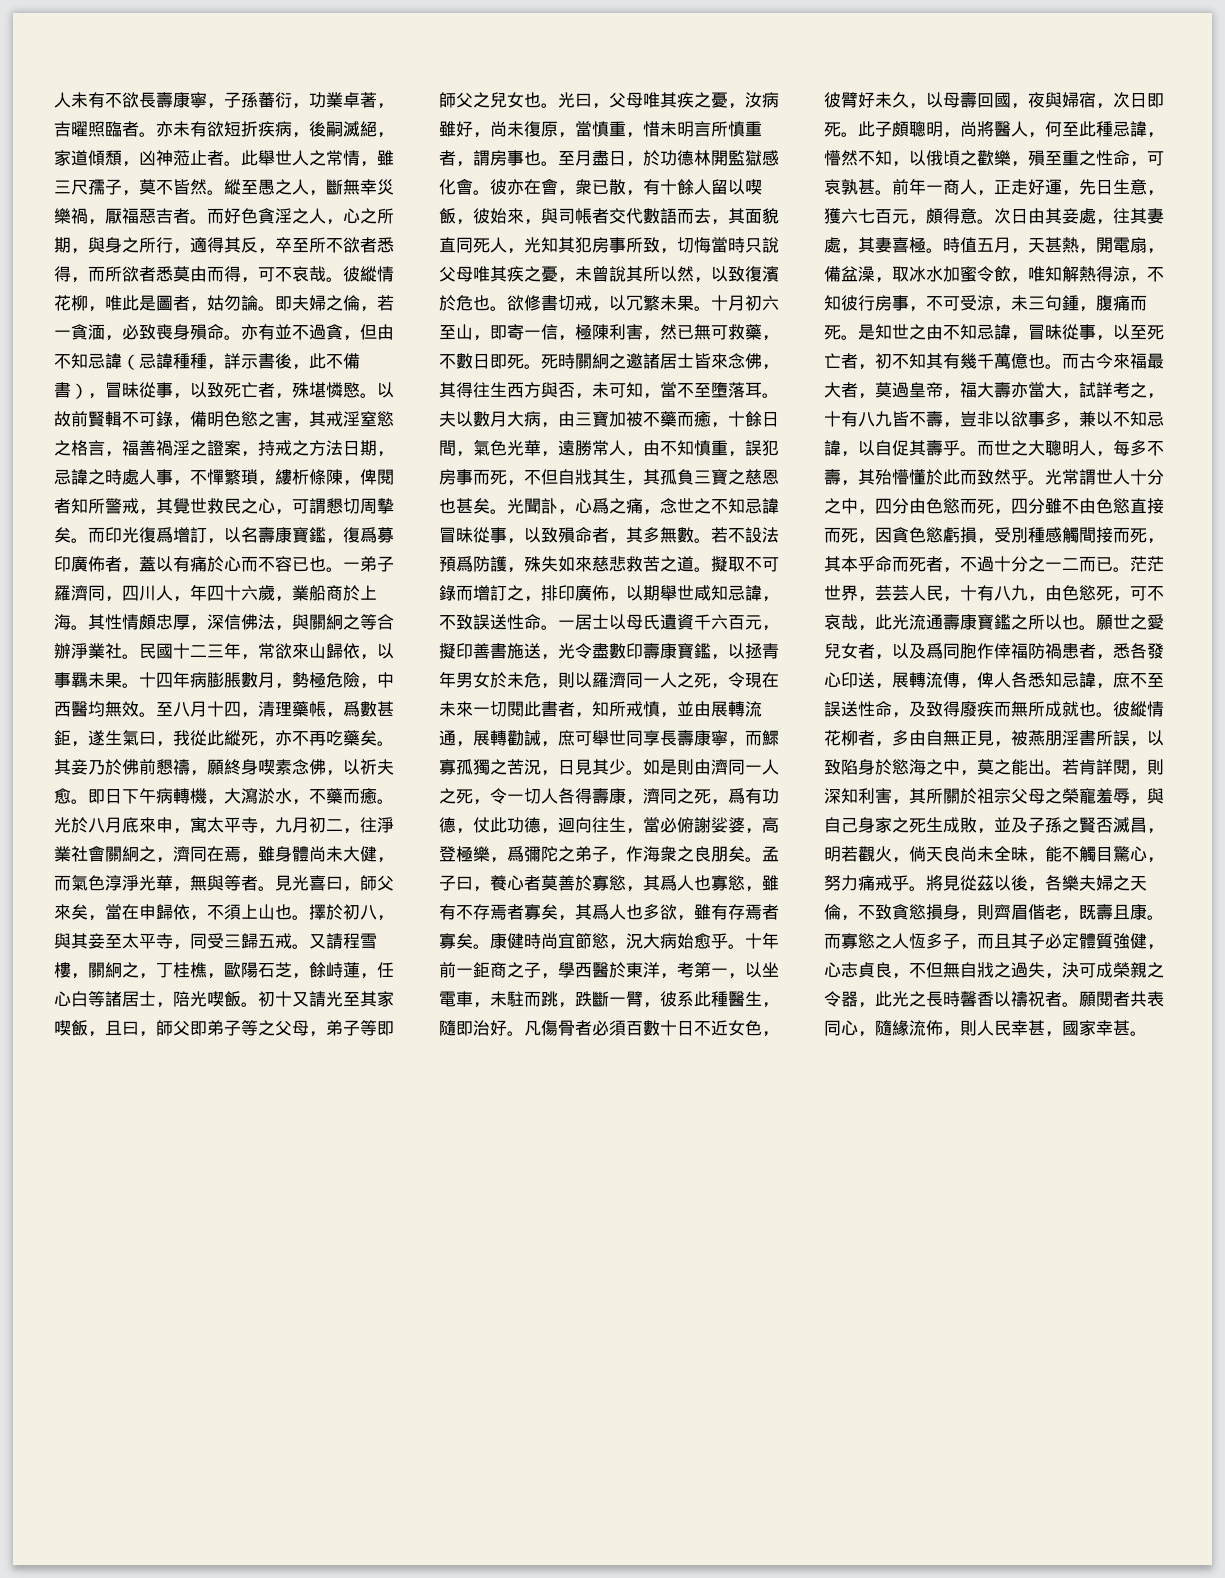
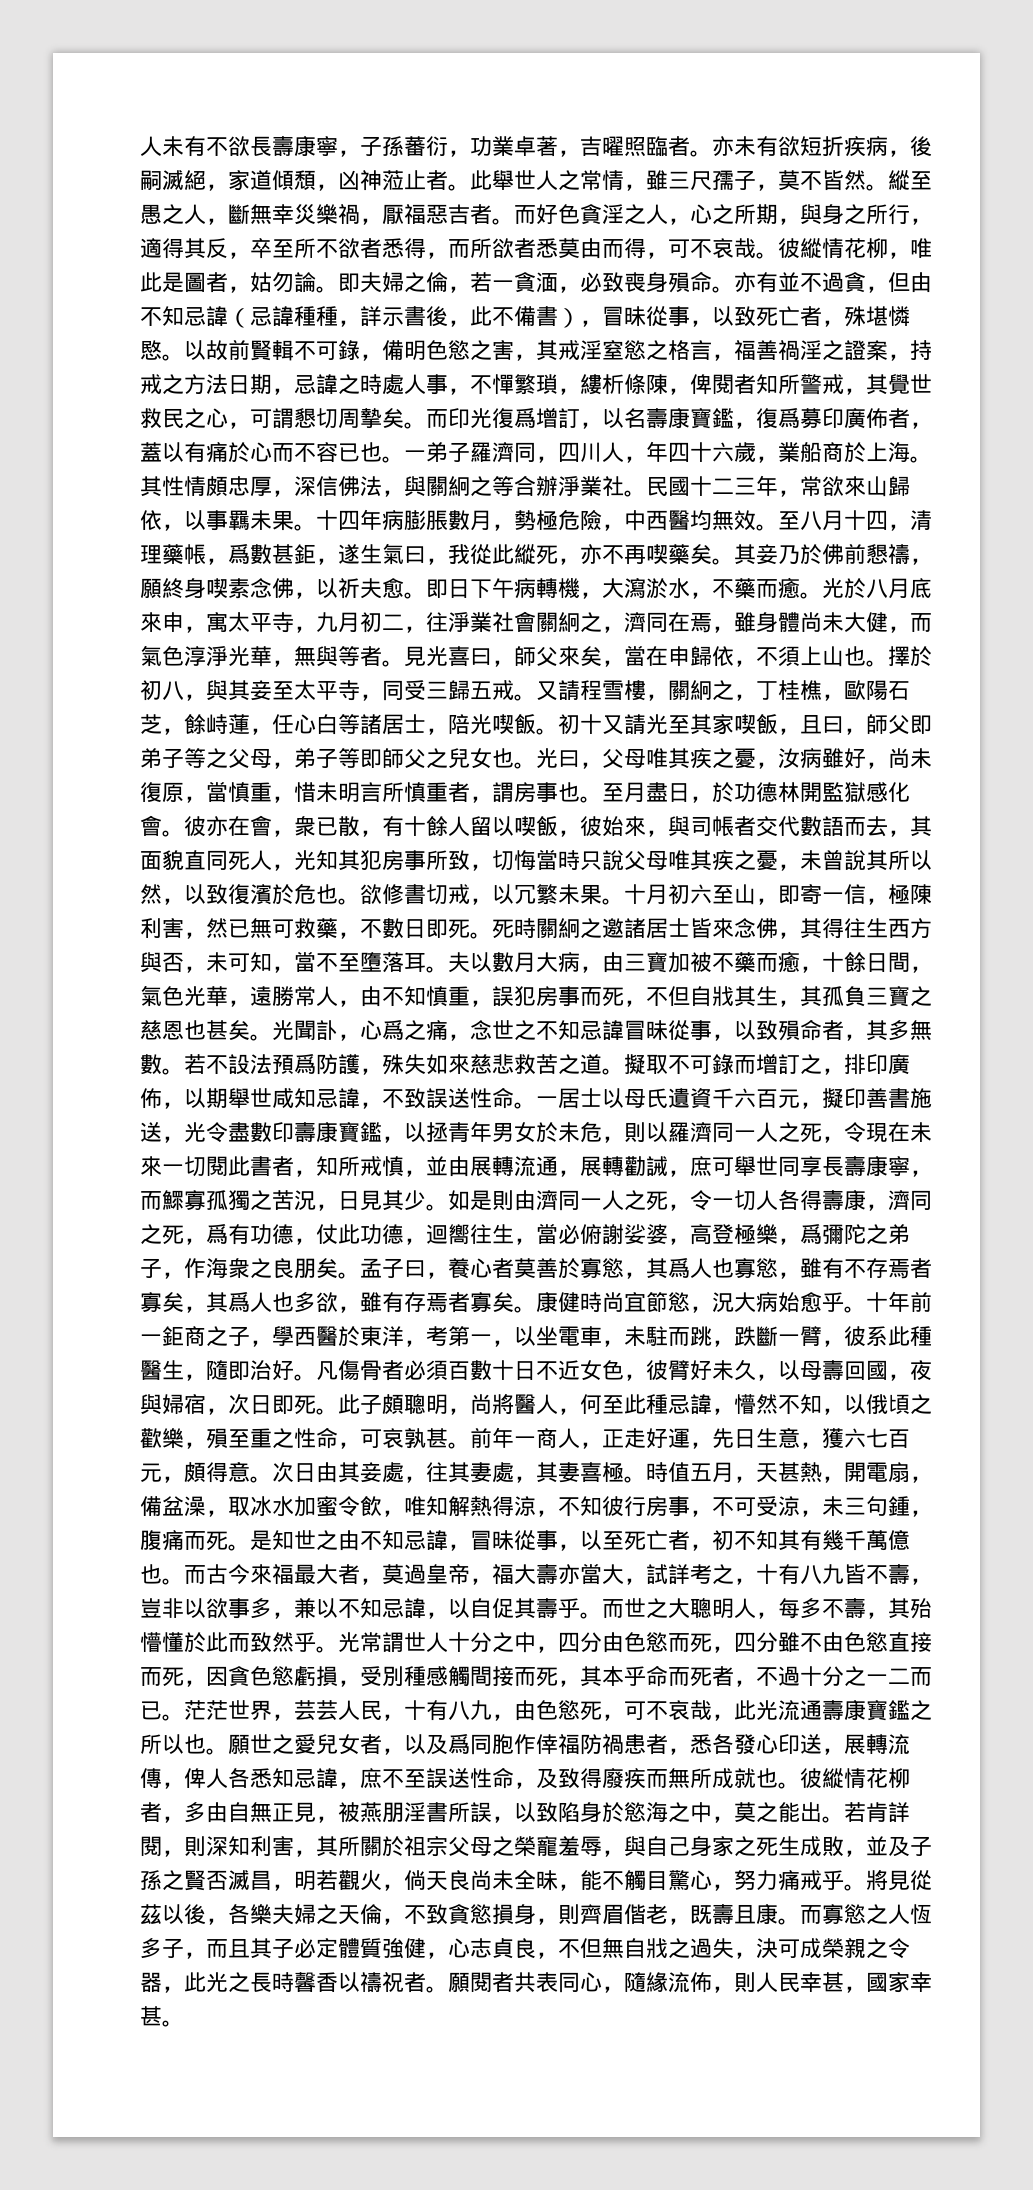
[326,730,343,746] 吃 -> [646,544,668,564] 喫
[575,817,592,833] 向 -> [448,1224,470,1245] 嚮

